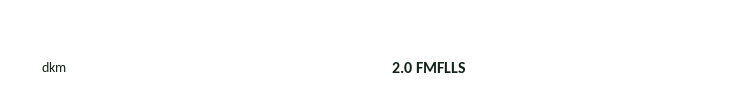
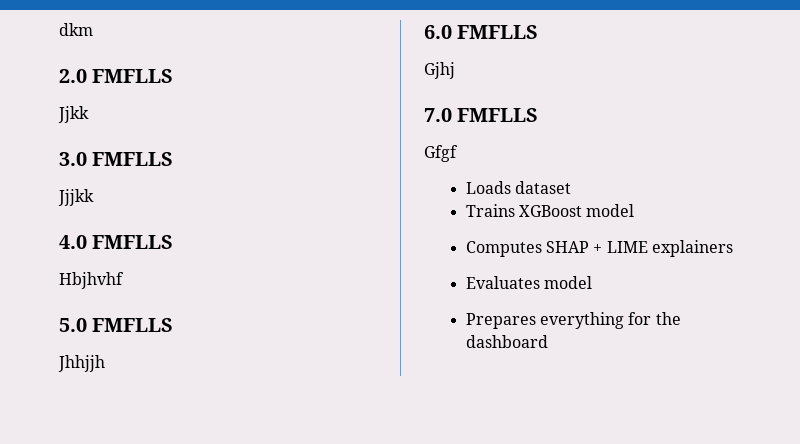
(467, 67) none -> [58,106,89,123] [59,152,174,166] [58,189,94,206] [59,235,174,249] [59,272,124,289] [59,318,174,332] [58,355,105,372] [424,25,539,39] [424,62,455,79] [424,108,539,122] [424,145,458,162] [465,181,571,194] [465,204,635,217] [465,240,733,257] [465,276,592,289] [465,312,681,329] [465,335,548,348] // Jjkk // 3.0 FMFLLS // Jjjkk // 4.0 FMFLLS // Hbjhvhf // 5.0 FMFLLS // Jhhjjh // 6.0 FMFLLS // Gjhj // 7.0 FMFLLS // Gfgf // Loads dataset // Trains XGBoost model // Computes SHAP + LIME explainers // Evaluates model // Prepares everything for the dashboard

